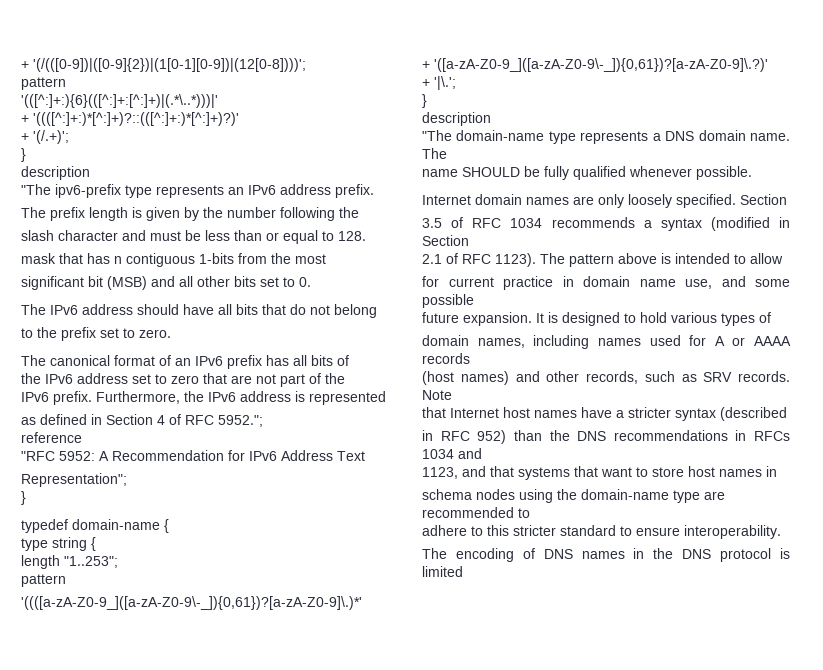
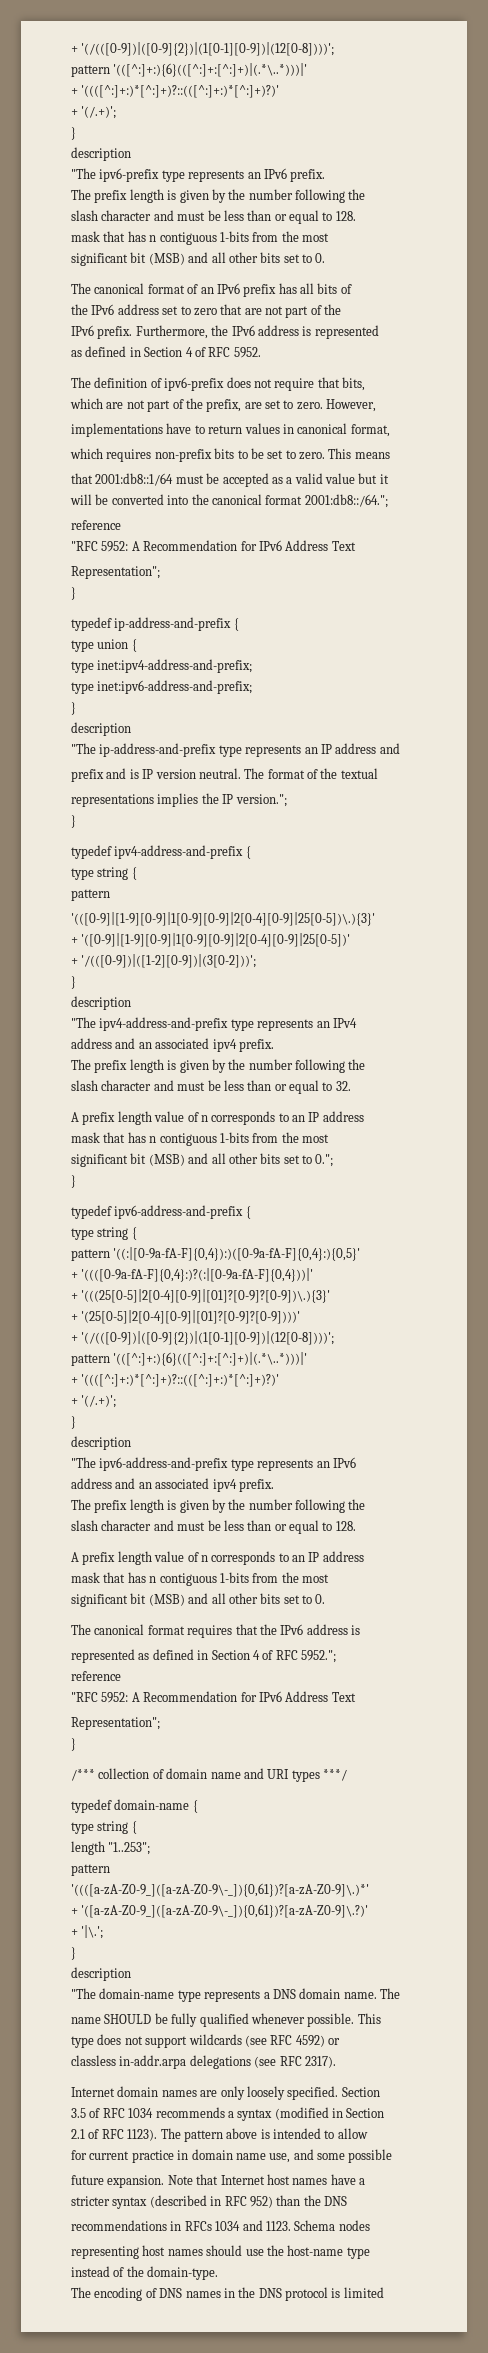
[21,58,306,72] [21,77,66,90] + '(/(([0-9])|([0-9]{2})|(1[0-1][0-9])|(12[0-8])))'; // pattern // -> [71,42,335,56] [71,65,110,77] + '(/(([0-9])|([0-9]{2})|(1[0-1][0-9])|(12[0-8])))'; // pattern
[280,184,331,195] address -> (287, 173) none
[21,304,377,318] [21,327,171,341] // The IPv6 address should have all bits that do not belong // to the prefix set to zero. -> (326, 258) none
(214, 420) none -> [233,347,261,358] [71,377,365,391] [70,398,377,412] [71,423,390,437] [70,448,390,462] [71,473,389,487] [70,494,388,508] [71,520,121,530] [71,540,356,552] [71,566,160,579] [71,587,76,600] [71,617,239,631] [71,639,137,652] [71,659,253,673] [71,680,253,694] [71,702,76,715] [71,722,131,736] [71,743,400,757] [71,768,378,782] [71,793,287,807] [71,815,76,828] [71,845,251,859] [71,867,137,880] [71,889,110,901] [71,912,375,926] [71,933,351,947] [71,954,257,968] [71,976,76,989] [71,996,131,1010] [71,1017,357,1031] [71,1038,274,1052] [71,1059,366,1073] [71,1080,351,1094] [71,1111,364,1125] [71,1132,329,1146] [71,1153,334,1167] [71,1175,76,1188] [71,1205,251,1219] [71,1227,137,1240] [71,1247,361,1261] [71,1268,314,1282] [71,1289,331,1303] [71,1310,301,1324] [71,1331,335,1345] [71,1352,308,1366] [71,1374,280,1387] [71,1395,117,1408] [71,1416,76,1429] [71,1436,131,1450] [71,1457,356,1471] [71,1478,274,1492] [71,1499,366,1513] [71,1520,356,1534] [71,1551,364,1565] [71,1572,329,1586] [71,1593,326,1607] [71,1624,360,1638] [71,1649,298,1663] 5952. // The definition of ipv6-prefix does not require that bits, // which are not part of the prefix, are set to zero. However, // implementations have to return values in canonical format, // which requires non-prefix bits to be set to zero. This means // that 2001:db8::1/64 must be accepted as a valid value but it // will be converted into the canonical format 2001:db8::/64."; // reference // "RFC 5952: A Recommendation for IPv6 Address Text // Representation"; // } // typedef ip-address-and-prefix { // type union { // type inet:ipv4-address-and-prefix; // type inet:ipv6-address-and-prefix; // } // description // "The ip-address-and-prefix type represents an IP address and // prefix and is IP version neutral. The format of the textual // representations implies the IP version."; // } // typedef ipv4-address-and-prefix { // type string { // pattern // '(([0-9]|[1-9][0-9]|1[0-9][0-9]|2[0-4][0-9]|25[0-5])\.){3}' // + '([0-9]|[1-9][0-9]|1[0-9][0-9]|2[0-4][0-9]|25[0-5])' // + '/(([0-9])|([1-2][0-9])|(3[0-2]))'; // } // description // "The ipv4-address-and-prefix type represents an IPv4 // address and an associated ipv4 prefix. // The prefix length is given by the number following the // slash character and must be less than or equal to 32. // A prefix length value of n corresponds to an IP address // mask that has n contiguous 1-bits from the most // significant bit (MSB) and all other bits set to 0."; // } // typedef ipv6-address-and-prefix { // type string { // pattern '((:|[0-9a-fA-F]{0,4}):)([0-9a-fA-F]{0,4}:){0,5}' // + '((([0-9a-fA-F]{0,4}:)?(:|[0-9a-fA-F]{0,4}))|' // + '(((25[0-5]|2[0-4][0-9]|[01]?[0-9]?[0-9])\.){3}' // + '(25[0-5]|2[0-4][0-9]|[01]?[0-9]?[0-9])))' // + '(/(([0-9])|([0-9]{2})|(1[0-1][0-9])|(12[0-8])))'; // pattern '(([^:]+:){6}(([^:]+:[^:]+)|(.*\..*)))|' // + '((([^:]+:)*[^:]+)?::(([^:]+:)*[^:]+)?)' // + '(/.+)'; // } // description // "The ipv6-address-and-prefix type represents an IPv6 // address and an associated ipv4 prefix. // The prefix length is given by the number following the // slash character and must be less than or equal to 128. // A prefix length value of n corresponds to an IP address // mask that has n contiguous 1-bits from the most // significant bit (MSB) and all other bits set to 0. // The canonical format requires that the IPv6 address is // represented as defined in Section 4 of RFC
(26, 498) none -> [71,1768,347,1782] // /*** collection of domain name and URI types ***/
(752, 173) none -> [357,2013,381,2024] [71,2034,340,2048] [71,2055,336,2069] This // type does not support wildcards (see RFC 4592) or // classless in-addr.arpa delegations (see RFC 2317).
[536,312,771,326] [422,335,791,349] [422,353,470,364] [422,371,790,385] It is designed to hold various types of // domain names, including names used for A or AAAA records // (host names) and other records, such as SRV records. -> (165, 2181) none
(452, 395) // -> (193, 2180) none
(624, 414) none -> (365, 2181) //
(787, 414) // -> (207, 2201) none
(607, 436) none -> (347, 2201) //
[422,466,777,480] [422,489,725,503] [422,507,530,518] [422,525,781,539] // 1123, and that systems that want to store host names in // schema nodes using the domain-name type are recommended to // adhere to this stricter standard to ensure interoperability. -> [265,2220,370,2231] [71,2245,370,2259] [71,2266,219,2280] 1123. Schema nodes // representing host names should use the host-name type // instead of the domain-type.

